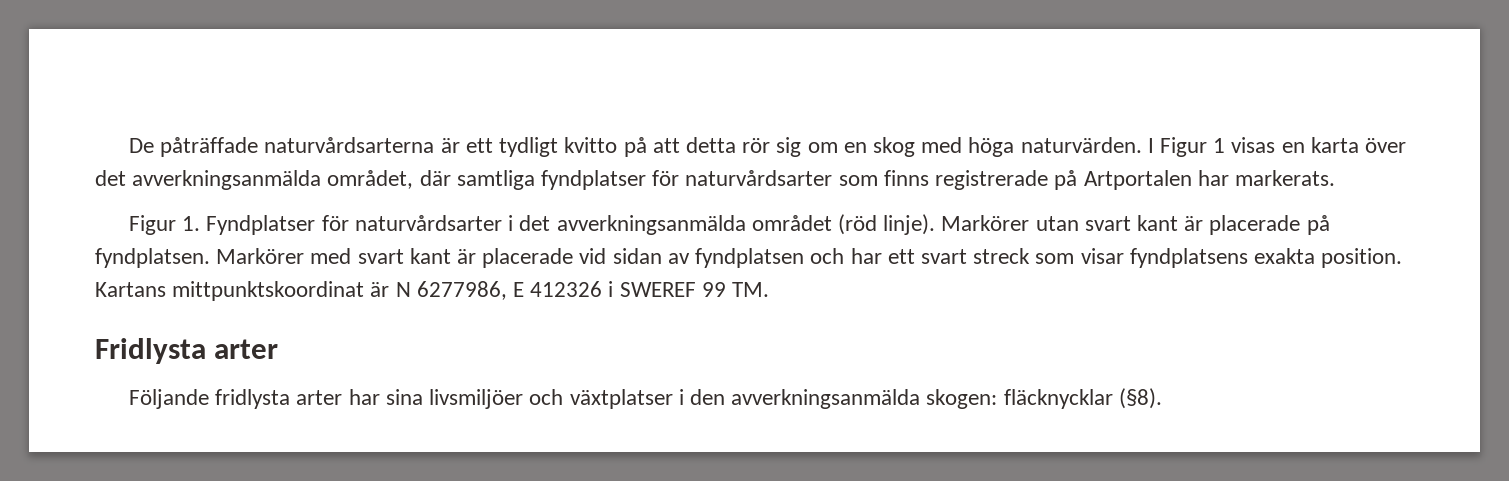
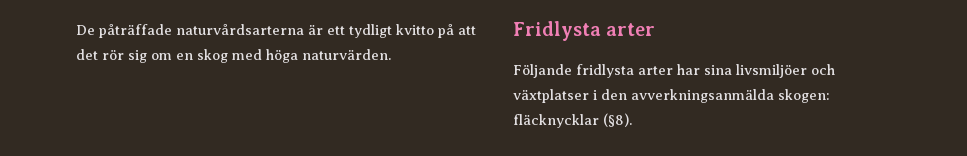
[685,137,736,153] detta -> [76,49,98,60] det
[1147,137,1407,157] [95,170,1335,190] [129,214,1330,235] [95,248,1403,268] [95,281,770,301] I Figur 1 visas en karta över det avverkningsanmälda området, där samtliga fyndplatser för naturvårdsarter som finns registrerade på Artportalen har markerats. // Figur 1. Fyndplatser för naturvårdsarter i det avverkningsanmälda området (röd linje). Markörer utan svart kant är placerade på fyndplatsen. Markörer med svart kant är placerade vid sidan av fyndplatsen och har ett svart streck som visar fyndplatsens exakta position. Kartans mittpunktskoordinat är N 6277986, E 412326 i SWEREF 99 TM. -> (391, 54) none

